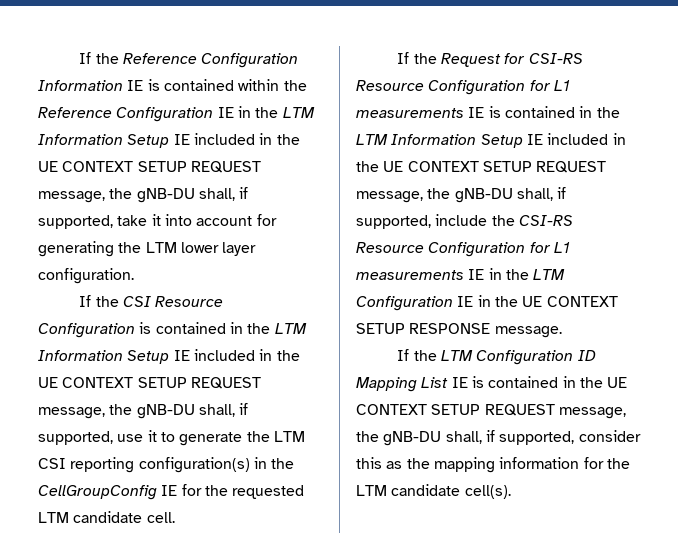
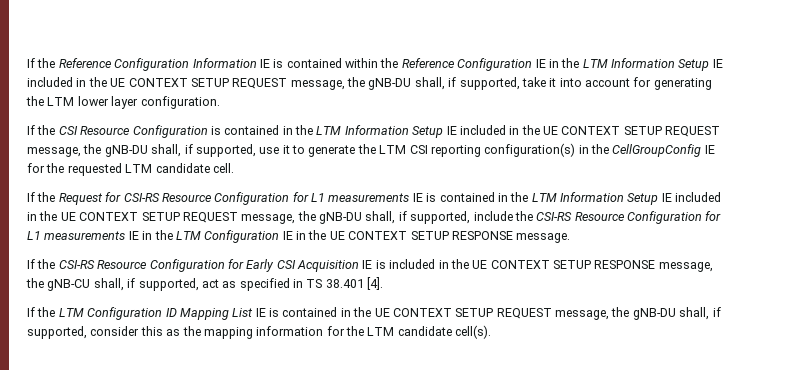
(562, 332) none -> [27,259,713,272] [26,277,384,291] // If the CSI-RS Resource Configuration for Early CSI Acquisition IE is included in the UE CONTEXT SETUP RESPONSE message, the gNB-CU shall, if supported, act as specified in TS 38.401 [4].

